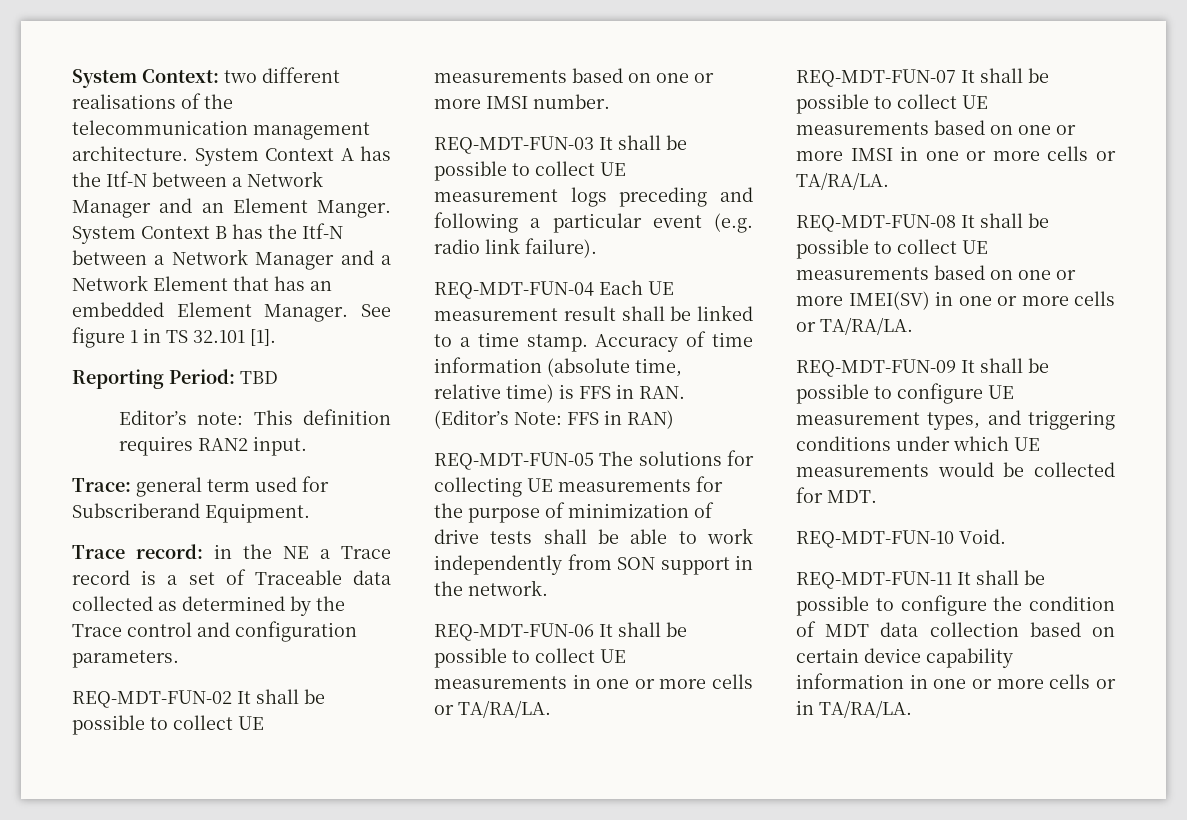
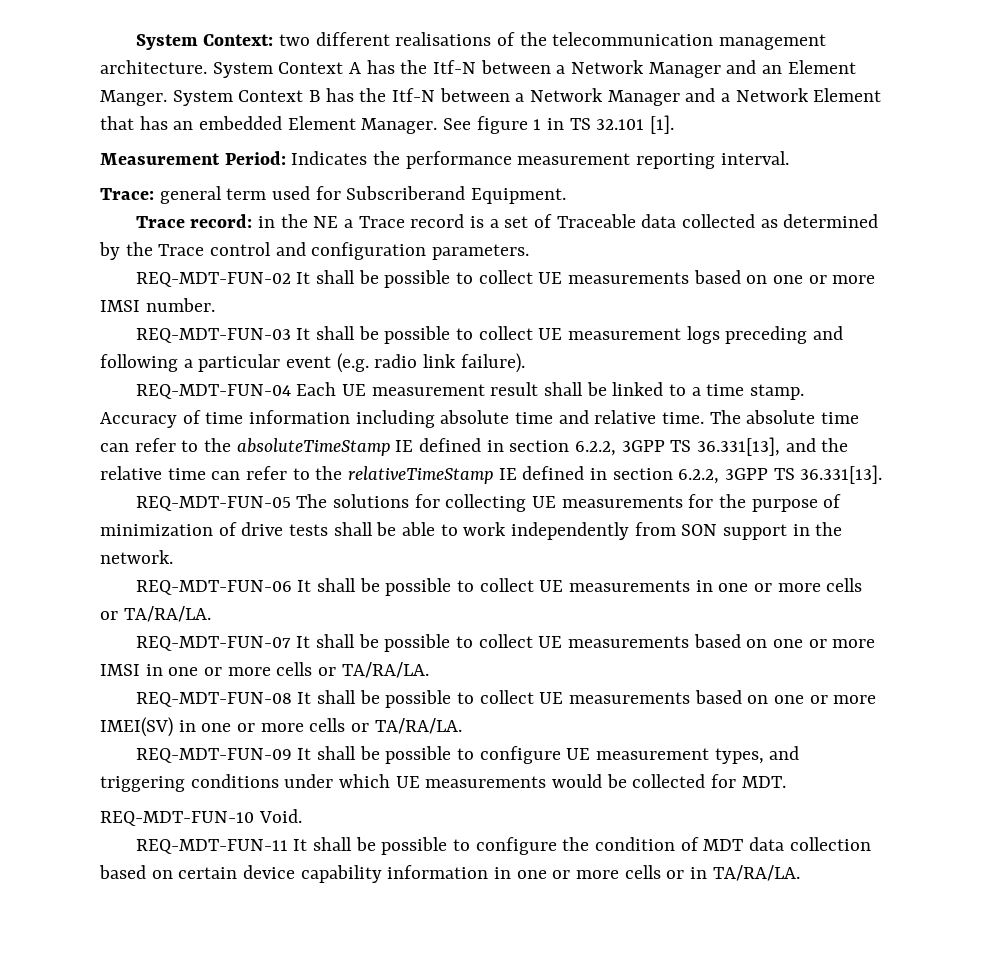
[72,369,278,389] [118,409,391,425] [118,436,307,456] Reporting Period: TBD // Editor’s note: This definition requires RAN2 input. -> [100,151,789,169] Measurement Period: Indicates the performance measurement reporting interval.
[547,358,682,377] [434,384,685,403] [434,410,674,429] (absolute time, relative time) is FFS in RAN. (Editor’s Note: FFS in RAN) -> [355,410,860,428] [100,437,849,456] [100,465,883,484] including absolute time and relative time. The absolute time can refer to the absoluteTimeStamp IE defined in section 6.2.2, 3GPP TS 36.331[13], and the relative time can refer to the relativeTimeStamp IE defined in section 6.2.2, 3GPP TS 36.331[13].

